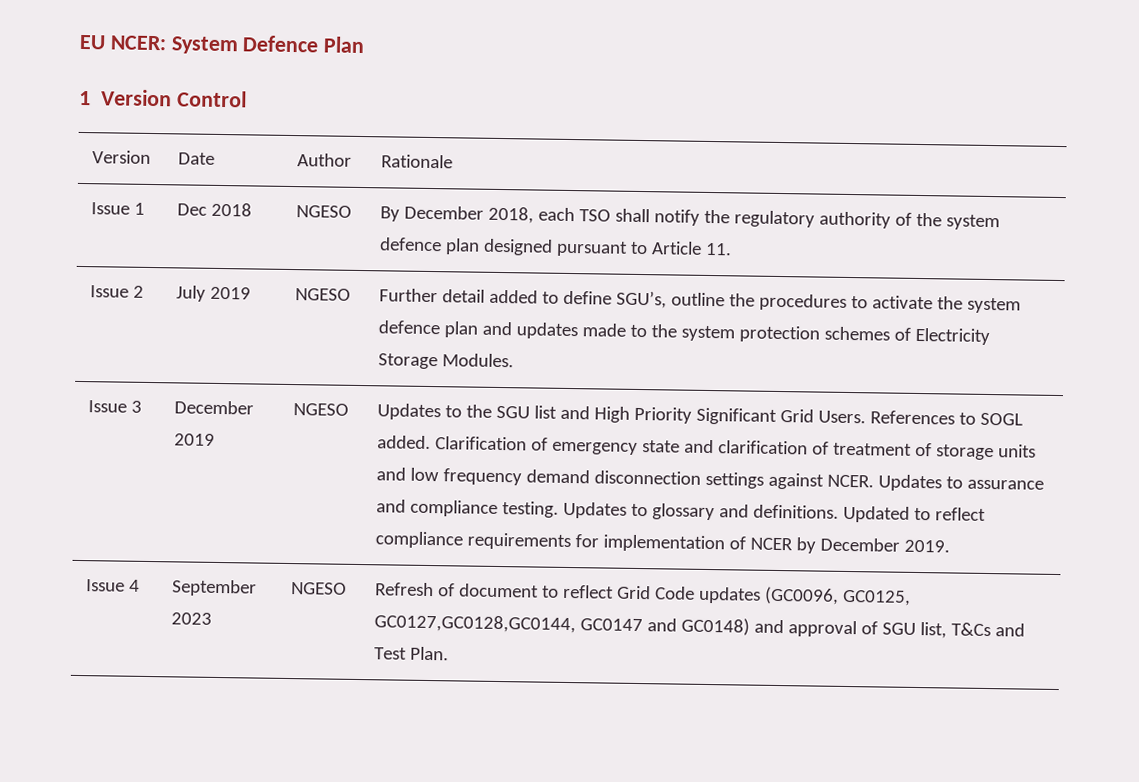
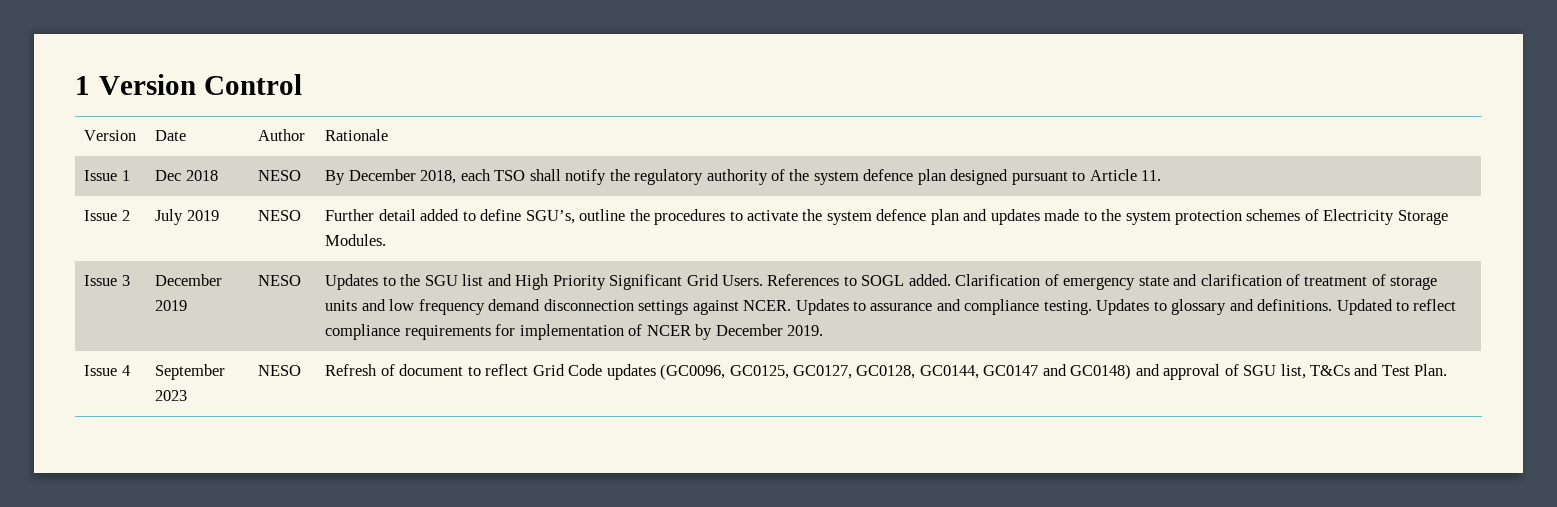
[79,34,366,55] EU NCER: System Defence Plan // -> (75, 85) none
[295,205,352,218] NGESO -> [258,170,302,181] NESO
[294,288,351,301] NGESO -> [258,210,302,221] NESO
[292,403,349,416] NGESO -> [258,275,302,286] NESO
[290,582,347,595] NGESO -> [258,365,302,376] NESO
[373,614,576,634] GC0127,GC0128,GC0144, -> [792,365,979,379] GC0127, GC0128, GC0144,

